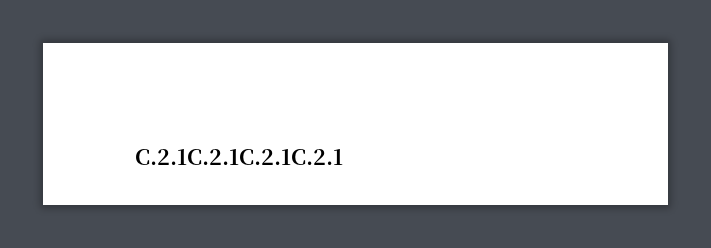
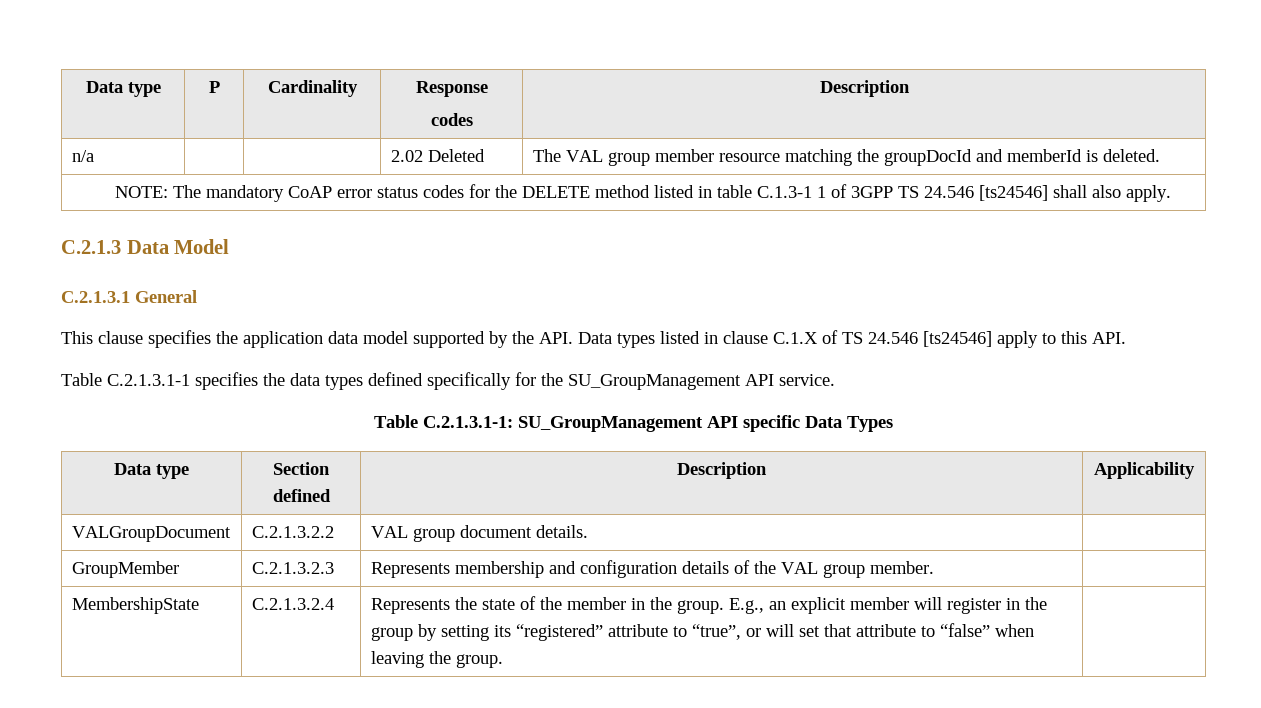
[135,149,343,165] C.2.1C.2.1C.2.1C.2.1 -> [85,81,161,97] [208,81,220,93] [267,80,358,97] [415,81,488,97] [430,113,473,126] [819,80,910,97] [71,150,94,162] [390,149,485,162] [532,149,1160,166] [115,184,1172,202] [61,239,230,254] [61,290,197,303] [61,330,1126,348] [61,372,835,390] [374,415,893,432] [114,463,189,479] [273,462,330,475] [272,489,331,502] [677,462,767,479] [1094,462,1195,479] [71,526,231,542] [251,526,334,538] [370,525,588,542] [71,561,179,578] [251,562,334,574] [370,560,934,578] [71,597,199,614] [251,598,334,610] [370,596,1047,614] [370,623,1034,641] [370,651,503,668] Data type | P | Cardinality | Response // codes | Description // n/a | | | 2.02 Deleted | The VAL group member resource matching the groupDocId and memberId is deleted. // NOTE: The mandatory CoAP error status codes for the DELETE method listed in table C.1.3-1 1 of 3GPP TS 24.546 [ts24546] shall also apply. // C.2.1.3 Data Model // C.2.1.3.1 General // This clause specifies the application data model supported by the API. Data types listed in clause C.1.X of TS 24.546 [ts24546] apply to this API. // Table C.2.1.3.1-1 specifies the data types defined specifically for the SU_GroupManagement API service. // Table C.2.1.3.1-1: SU_GroupManagement API specific Data Types // Data type | Section defined | Description | Applicability // VALGroupDocument | C.2.1.3.2.2 | VAL group document details. | // GroupMember | C.2.1.3.2.3 | Represents membership and configuration details of the VAL group member. | // MembershipState | C.2.1.3.2.4 | Represents the state of the member in the group. E.g., an explicit member will register in the group by setting its “registered” attribute to “true”, or will set that attribute to “false” when leaving the group. |

